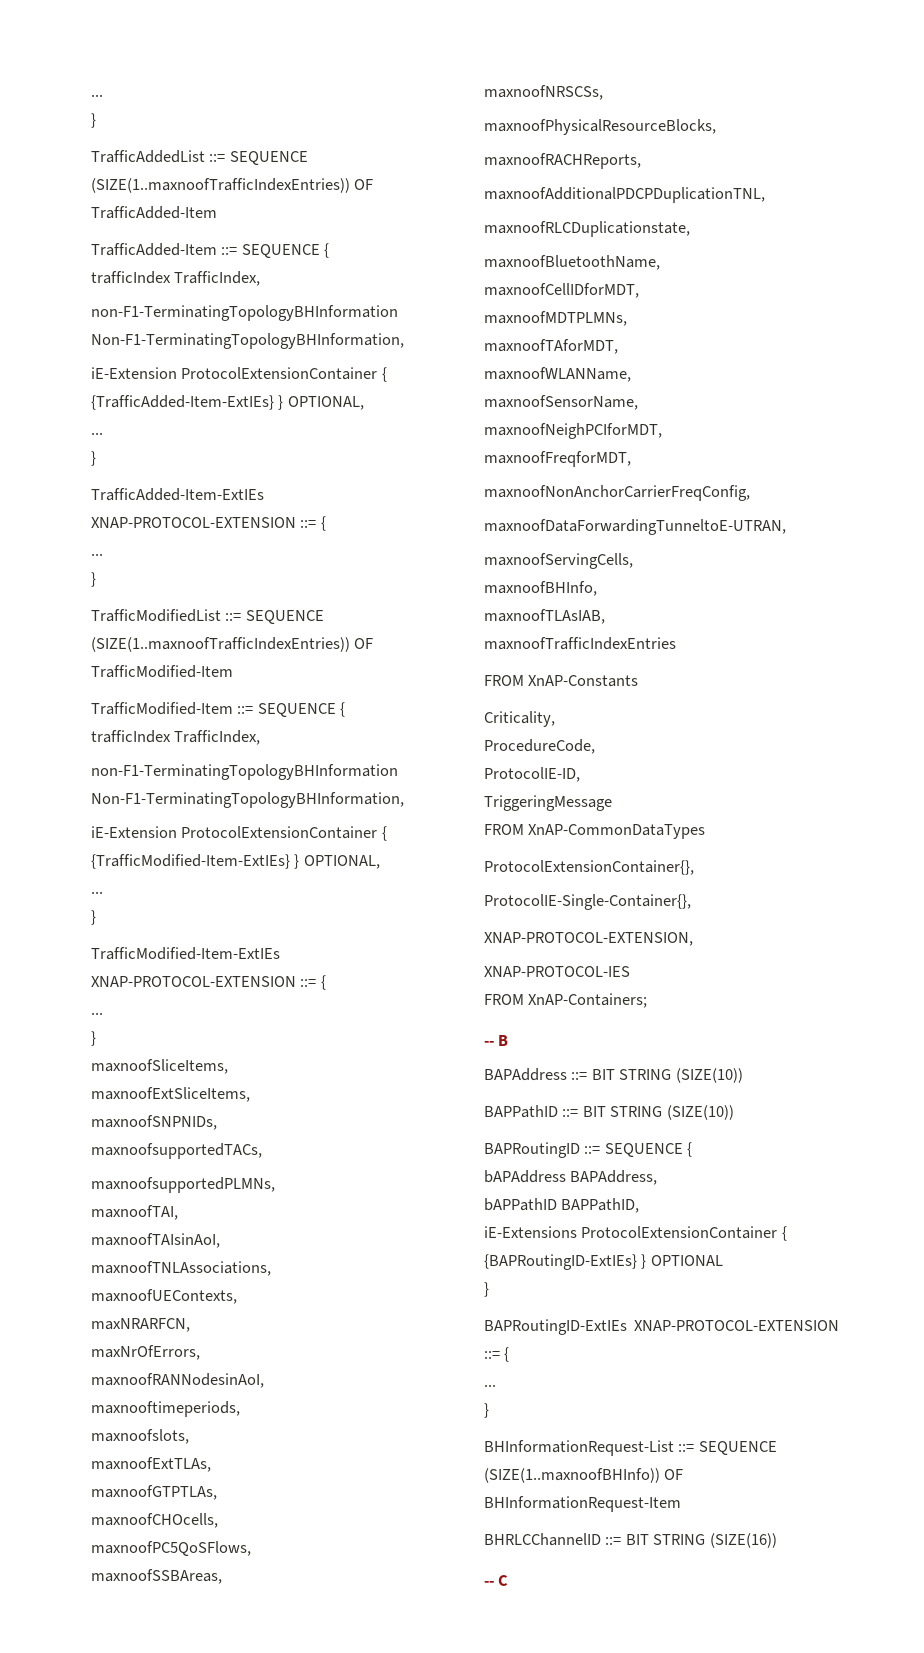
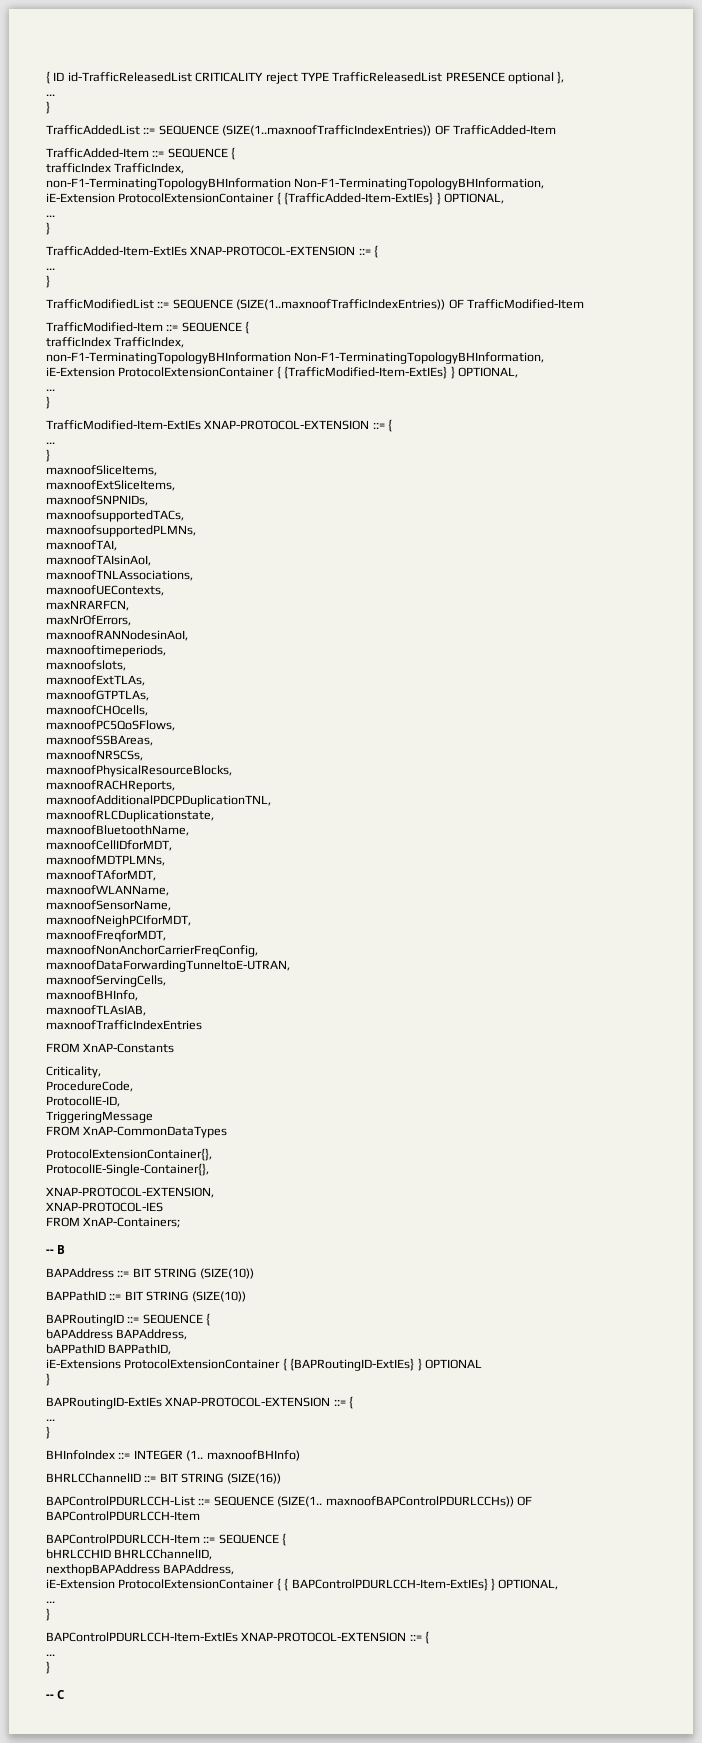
(91, 95) none -> [46,71,565,84] { ID id-TrafficReleasedList CRITICALITY reject TYPE TrafficReleasedList PRESENCE optional }, //
[484,1440,777,1456] [484,1468,684,1483] [484,1496,681,1512] BHInformationRequest-List ::= SEQUENCE (SIZE(1..maxnoofBHInfo)) OF BHInformationRequest-Item -> [46,1450,300,1461] BHInfoIndex ::= INTEGER (1.. maxnoofBHInfo)
(777, 1540) none -> [46,1496,532,1507] [46,1511,200,1521] [46,1533,287,1546] [46,1549,213,1560] [46,1564,235,1576] [46,1578,559,1591] [46,1601,55,1603] [46,1608,50,1621] [46,1631,430,1644] [46,1654,55,1656] [46,1661,50,1674] // BAPControlPDURLCCH-List ::= SEQUENCE (SIZE(1.. maxnoofBAPControlPDURLCCHs)) OF BAPControlPDURLCCH-Item // BAPControlPDURLCCH-Item ::= SEQUENCE { // bHRLCCHID BHRLCChannelID, // nexthopBAPAddress BAPAddress, // iE-Extension ProtocolExtensionContainer { { BAPControlPDURLCCH-Item-ExtIEs} } OPTIONAL, // ... // } // BAPControlPDURLCCH-Item-ExtIEs XNAP-PROTOCOL-EXTENSION ::= { // ... // }

